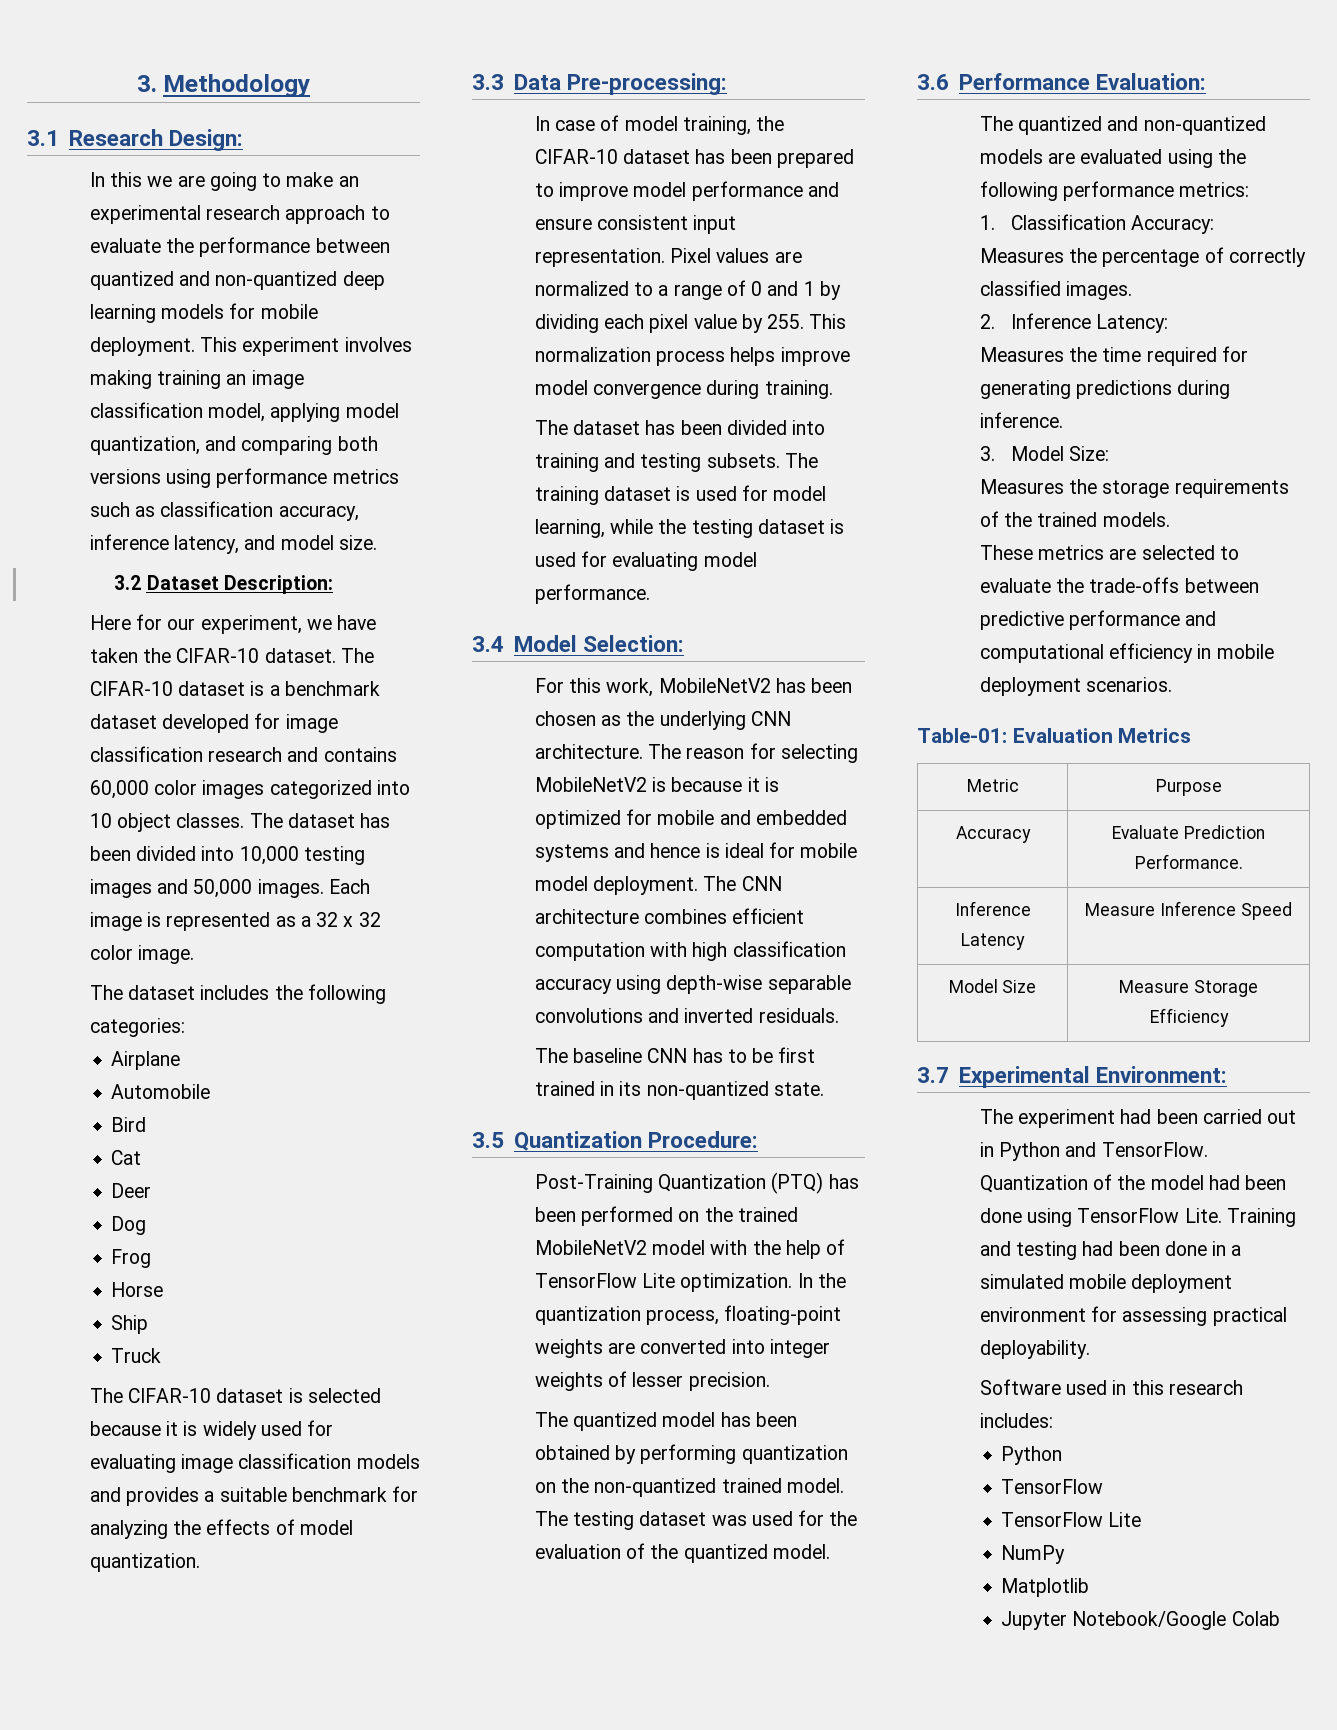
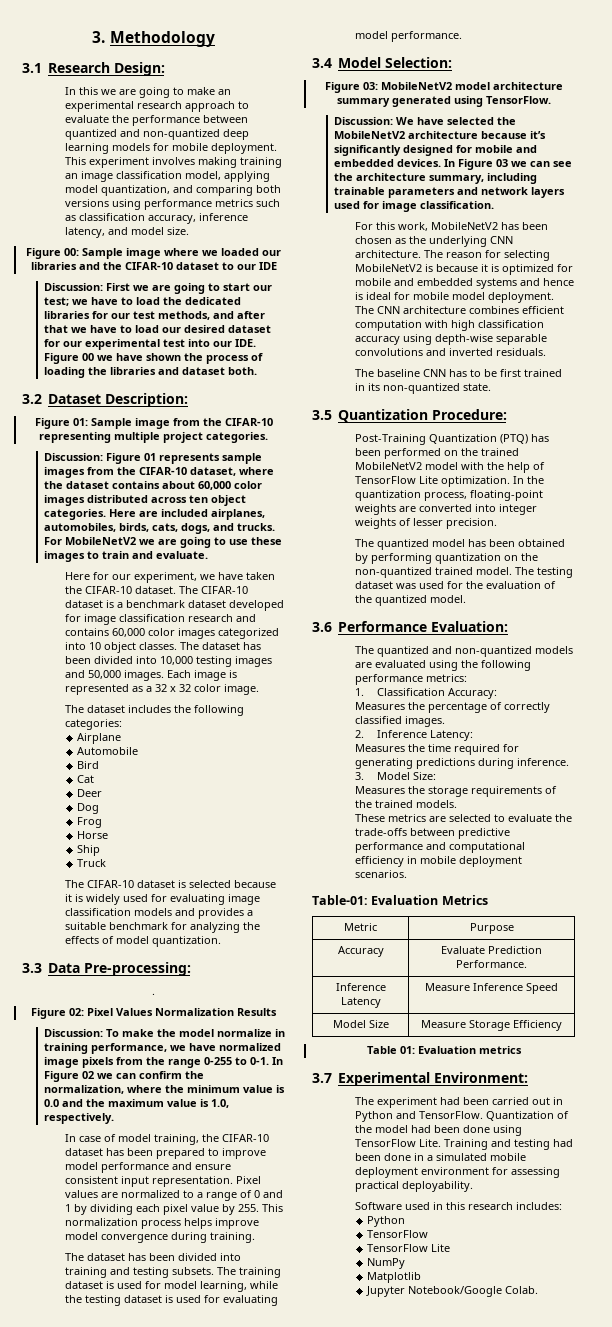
[114,575,333,594] 3.2 Dataset Description: -> [26,248,281,259] [30,262,277,270] [43,283,272,294] [43,297,241,306] [43,311,265,320] [43,325,271,333] [43,339,256,350] [43,353,263,364] [43,367,257,378] [22,393,188,407] [34,418,273,429] [39,432,268,443] [43,453,262,464] [43,467,274,478] [43,481,262,490] [43,495,246,506] [43,509,265,520] [43,523,275,534] [43,537,282,548] [43,551,208,562] Figure 00: Sample image where we loaded our libraries and the CIFAR-10 dataset to our IDE // Discussion: First we are going to start our test; we have to load the dedicated libraries for our test methods, and after that we have to load our desired dataset for our experimental test into our IDE. Figure 00 we have shown the process of loading the libraries and dataset both. // 3.2 Dataset Description: // Figure 01: Sample image from the CIFAR-10 representing multiple project categories. // Discussion: Figure 01 represents sample images from the CIFAR-10 dataset, where the dataset contains about 60,000 color images distributed across ten object categories. Here are included airplanes, automobiles, birds, cats, dogs, and trucks. For MobileNetV2 we are going to use these images to train and evaluate.
(727, 84) none -> [152,993,155,995] [31,1008,277,1019] [43,1029,285,1037] [43,1043,281,1054] [43,1057,283,1068] [43,1071,204,1082] [43,1085,285,1094] [43,1099,229,1108] [43,1113,114,1124] // . // Figure 02: Pixel Values Normalization Results // Discussion: To make the model normalize in training performance, we have normalized image pixels from the range 0-255 to 0-1. In Figure 02 we can confirm the normalization, where the minimum value is 0.0 and the maximum value is 1.0, respectively.
(684, 643) none -> [324,82,563,93] [336,96,551,107] [333,117,516,125] [333,131,546,139] [333,145,537,156] [333,159,572,170] [333,173,537,184] [333,187,565,198] [333,201,494,212] // Figure 03: MobileNetV2 model architecture summary generated using TensorFlow. // Discussion: We have selected the MobileNetV2 architecture because it’s significantly designed for mobile and embedded devices. In Figure 03 we can see the architecture summary, including trainable parameters and network layers used for image classification.
(1229, 1017) none -> [366,1046,522,1054] // Table 01: Evaluation metrics
[1231,1611,1280,1626] Colab -> [505,1286,539,1294] Colab.

